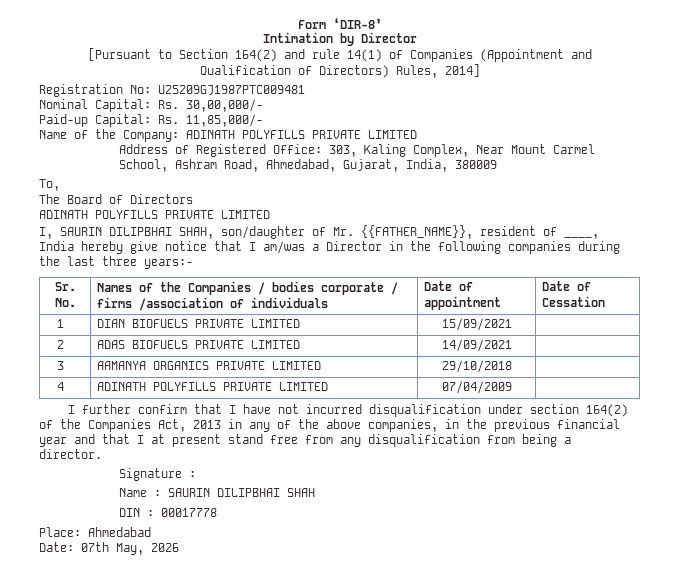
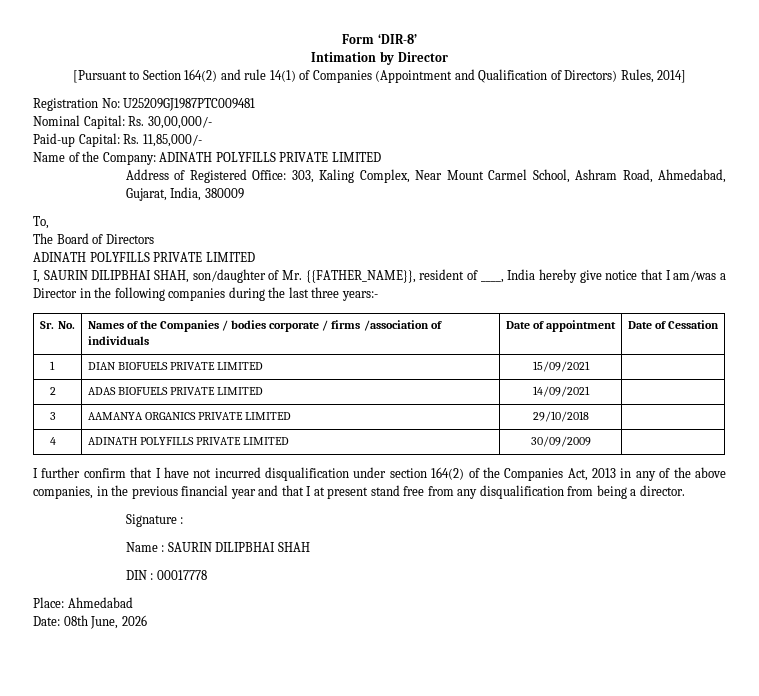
[441,381,512,394] 07/04/2009 -> [530,436,591,447] 30/09/2009
[81,542,144,555] 07th May, -> [63,615,119,629] 08th June,

